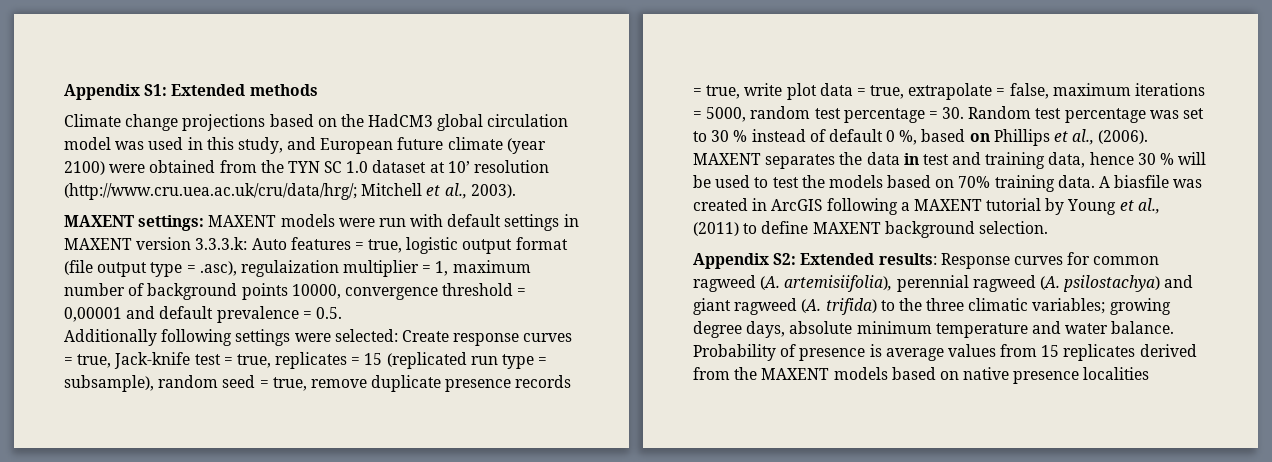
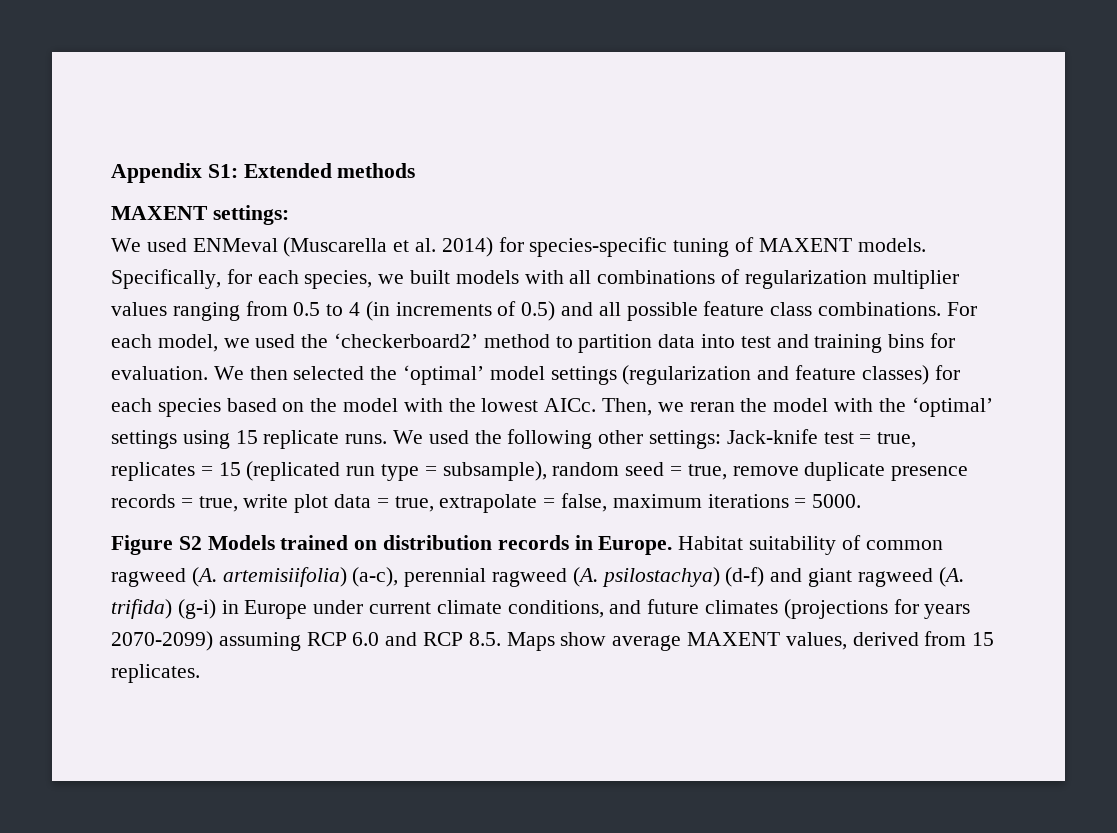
[64,114,569,131] [64,137,546,154] [64,160,550,175] [64,183,516,200] [64,214,579,231] [64,237,568,254] [64,260,531,277] [64,283,527,300] [64,306,342,323] [64,329,573,346] [64,354,112,368] Climate change projections based on the HadCM3 global circulation model was used in this study, and European future climate (year 2100) were obtained from the TYN SC 1.0 dataset at 10’ resolution (http://www.cru.uea.ac.uk/cru/data/hrg/; Mitchell et al., 2003). // MAXENT settings: MAXENT models were run with default settings in MAXENT version 3.3.3.k: Auto features = true, logistic output format (file output type = .asc), regulaization multiplier = 1, maximum number of background points 10000, convergence threshold = 0,00001 and default prevalence = 0.5. // Additionally following settings were selected: Create response curves = true, -> [111,205,289,225] [111,237,926,257] [111,269,959,289] [111,301,977,321] [111,333,956,353] [111,365,960,385] [111,397,993,417] [111,429,722,449] MAXENT settings: // We used ENMeval (Muscarella et al. 2014) for species-specific tuning of MAXENT models. Specifically, for each species, we built models with all combinations of regularization multiplier values ranging from 0.5 to 4 (in increments of 0.5) and all possible feature class combinations. For each model, we used the ‘checkerboard2’ method to partition data into test and training bins for evaluation. We then selected the ‘optimal’ model settings (regularization and feature classes) for each species based on the model with the lowest AICc. Then, we reran the model with the ‘optimal’ settings using 15 replicate runs. We used the following other settings:
[706,106,1205,123] [693,129,1149,146] [693,152,1207,169] [693,175,1203,192] [693,198,1160,215] [693,221,1048,238] [693,252,1091,269] 5000, random test percentage = 30. Random test percentage was set to 30 % instead of default 0 %, based on Phillips et al., (2006). MAXENT separates the data in test and training data, hence 30 % will be used to test the models based on 70% training data. A biasfile was created in ArcGIS following a MAXENT tutorial by Young et al., (2011) to define MAXENT background selection. // Appendix S2: Extended results: Response curves for -> [812,494,862,508] [111,535,861,555] 5000. // Figure S2 Models trained on distribution records in Europe. Habitat suitability of
[784,275,893,292] artemisiifolia), -> [222,567,399,587] artemisiifolia) (a-c),
(1161, 283) none -> [725,567,765,587] (d-f)
[880,298,1171,315] [693,321,1175,338] [693,344,1197,361] [693,367,1150,384] to the three climatic variables; growing degree days, absolute minimum temperature and water balance. Probability of presence is average values from 15 replicates derived from the MAXENT models based on native presence localities -> [177,599,971,619] [111,631,995,651] [111,664,200,683] (g-i) in Europe under current climate conditions, and future climates (projections for years 2070-2099) assuming RCP 6.0 and RCP 8.5. Maps show average MAXENT values, derived from 15 replicates.

